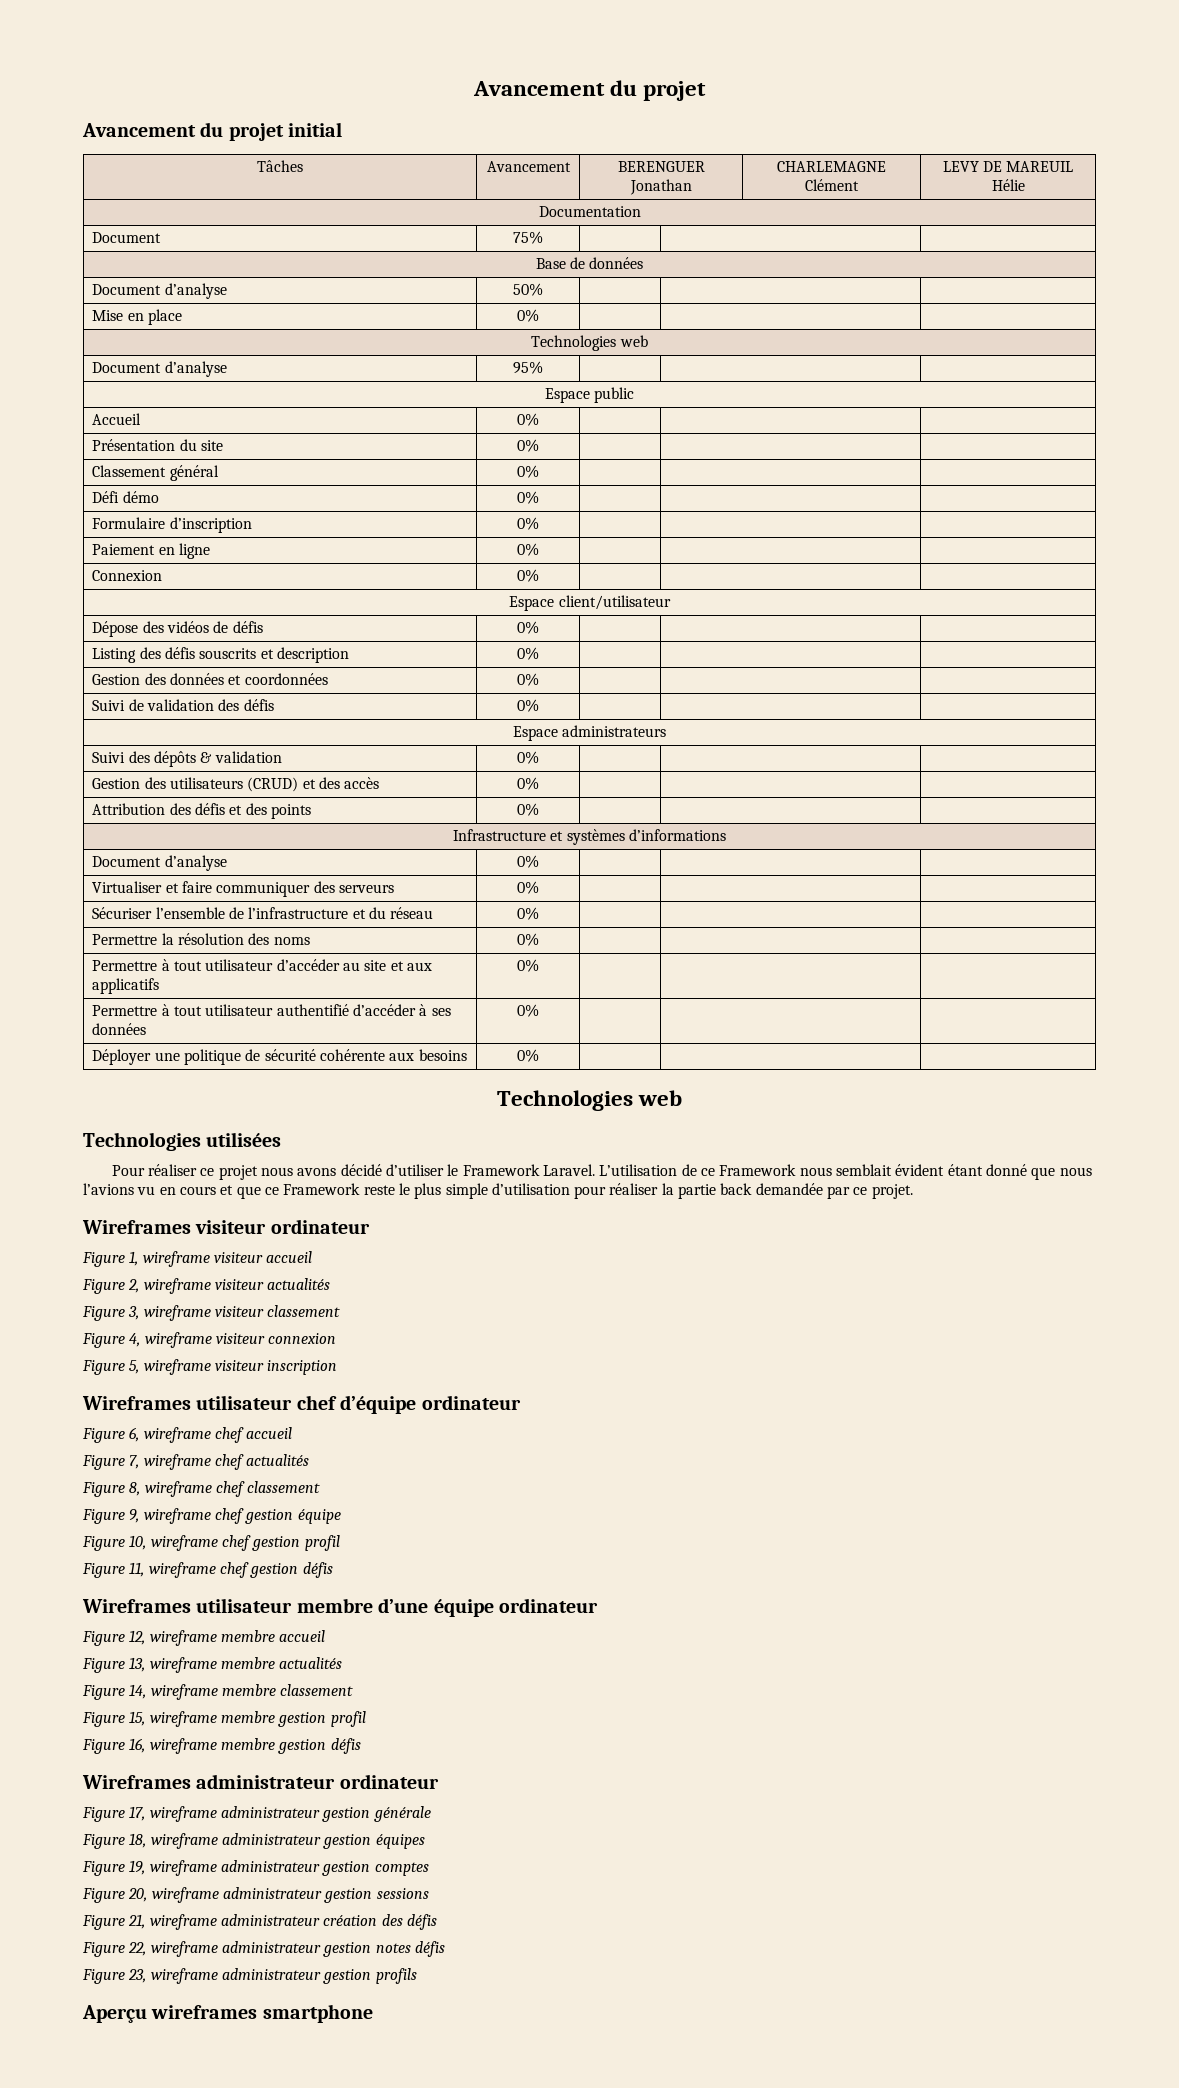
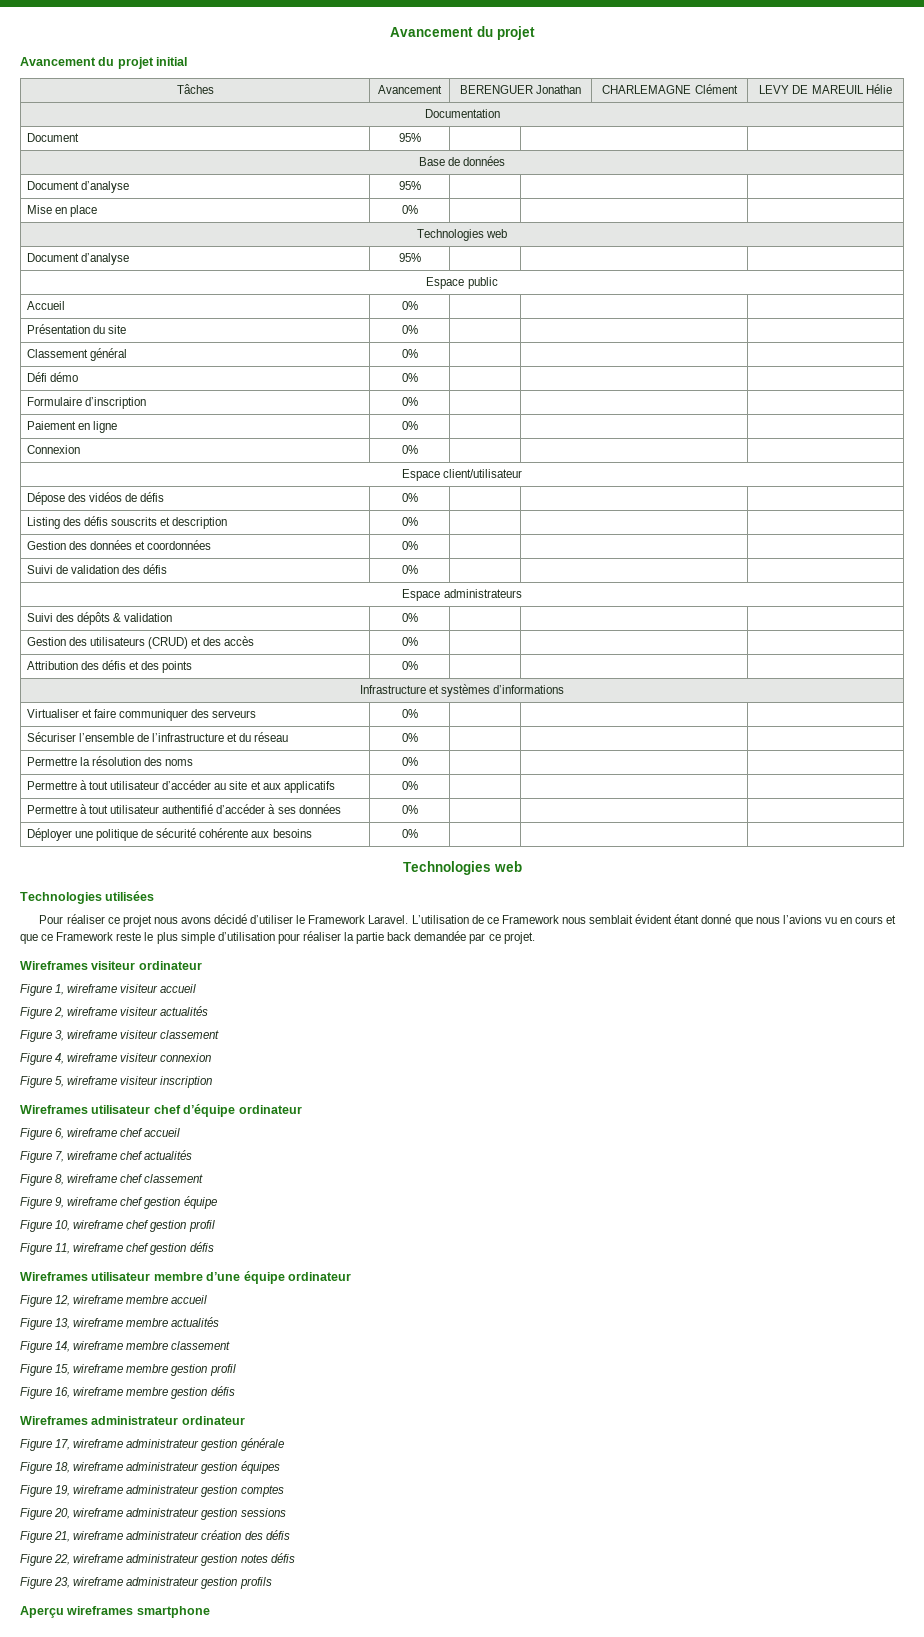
[513,231,543,244] 75% -> [398,133,421,142] 95%
[513,283,543,296] 50% -> [398,181,421,190] 95%
[92,855,227,871] [517,855,539,868] // Document d’analyse | 0% | | | -> (565, 689) none

